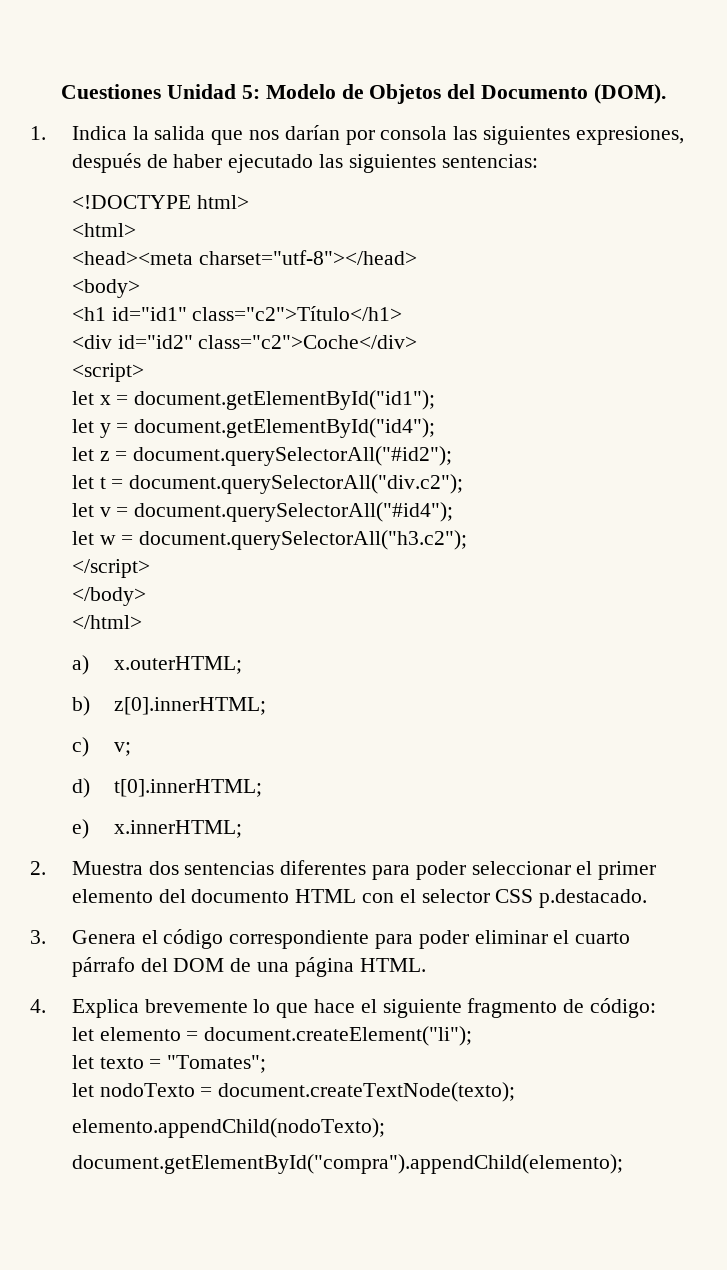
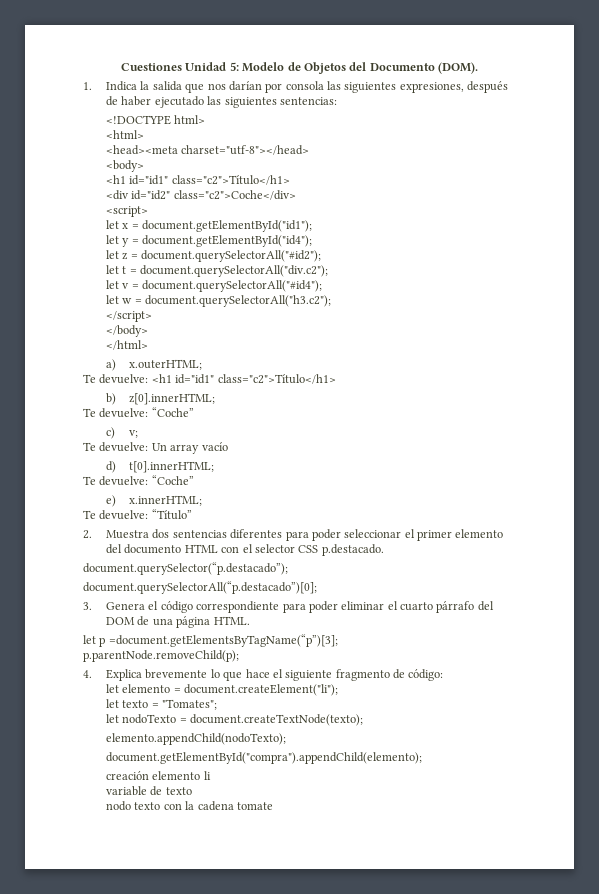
(242, 665) none -> [83,374,336,384] // Te devuelve: <h1 id="id1" class="c2">Título</h1>
(266, 706) none -> [83,407,194,418] // Te devuelve: “Coche”
(131, 749) none -> [83,442,228,454] // Te devuelve: Un array vacío
(262, 788) none -> [83,475,194,486] // Te devuelve: “Coche”
(242, 829) none -> [83,509,192,520] // Te devuelve: “Título”
(648, 898) none -> [83,562,288,575] [83,581,317,594] // document.querySelector(“p.destacado”); // document.querySelectorAll(“p.destacado”)[0];
(426, 965) none -> [83,634,338,647] [83,650,239,662] // let p =document.getElementsByTagName(“p”)[3]; // p.parentNode.removeChild(p);
(623, 1164) none -> [106,771,211,780] [106,786,192,796] [106,801,273,811] // creación elemento li // variable de texto // nodo texto con la cadena tomate

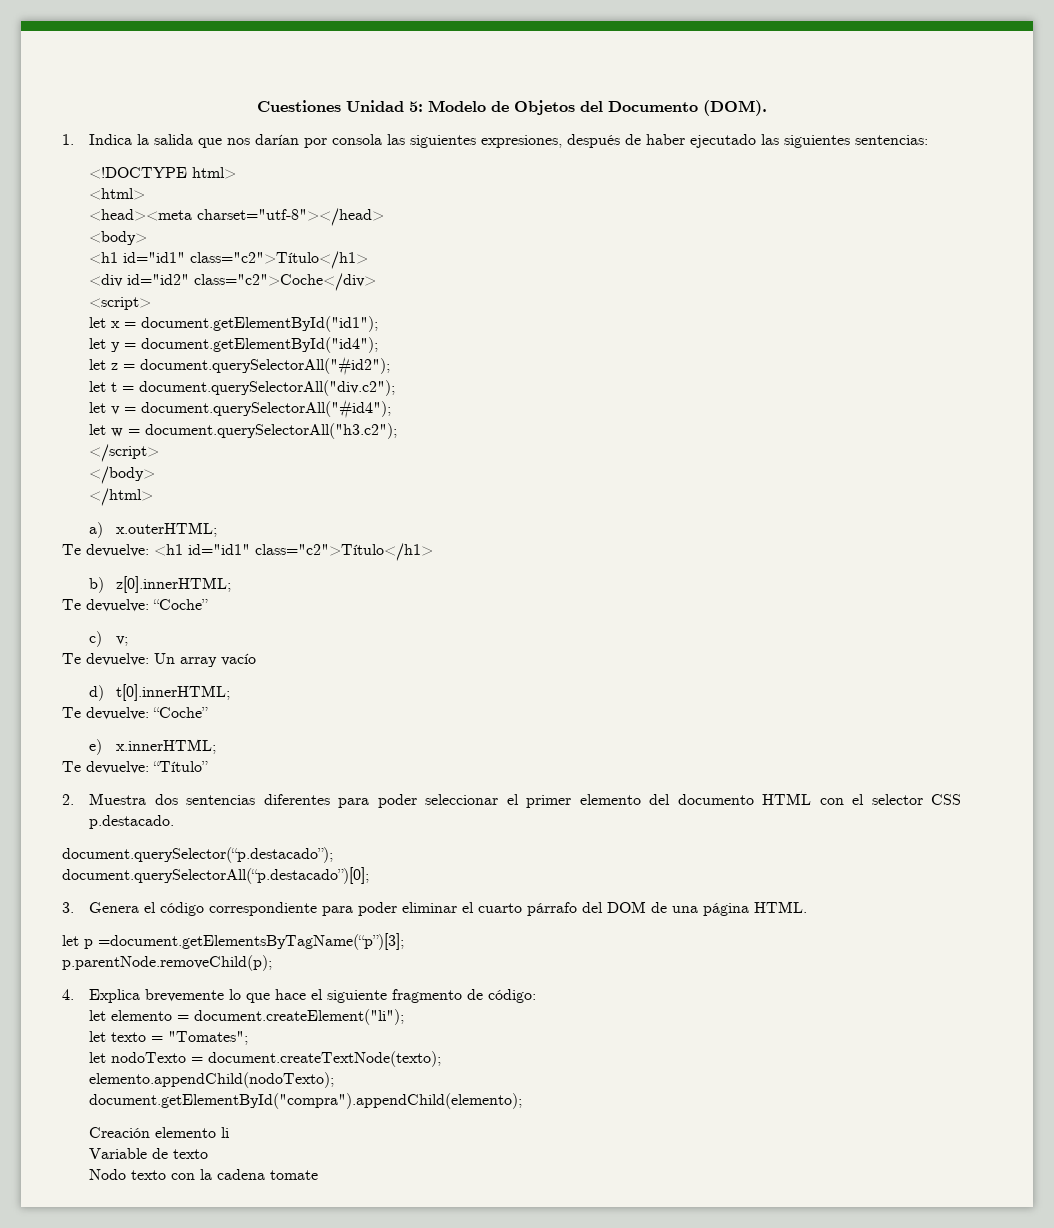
[106,771,150,780] creación -> [89,1127,151,1138] Creación
[106,786,148,796] variable -> [89,1148,148,1159] Variable
[106,801,132,811] nodo -> [89,1169,127,1180] Nodo

